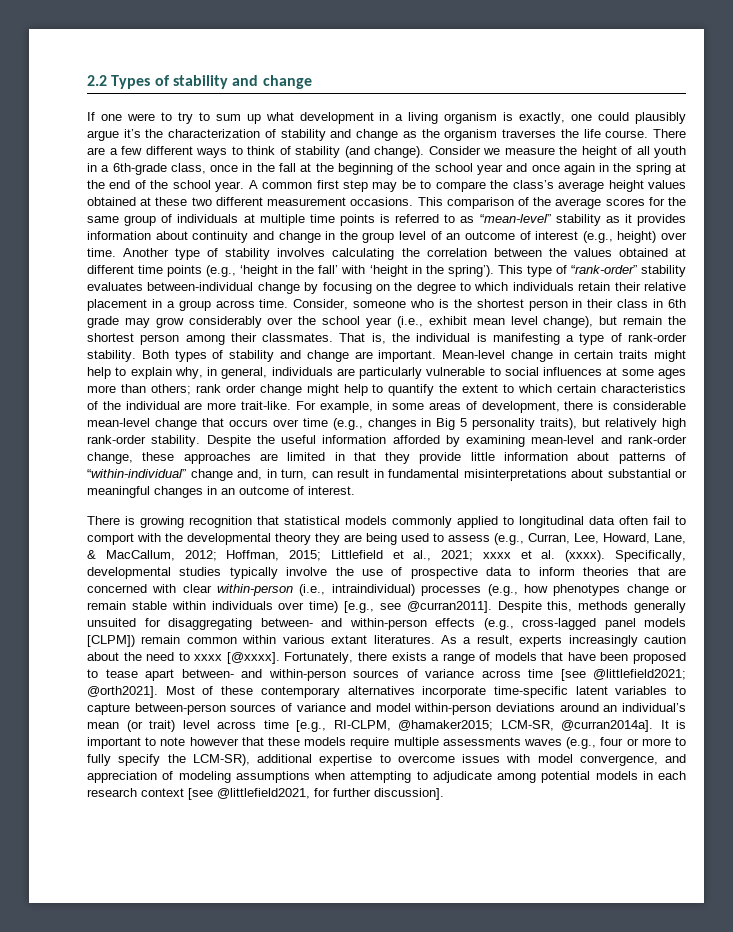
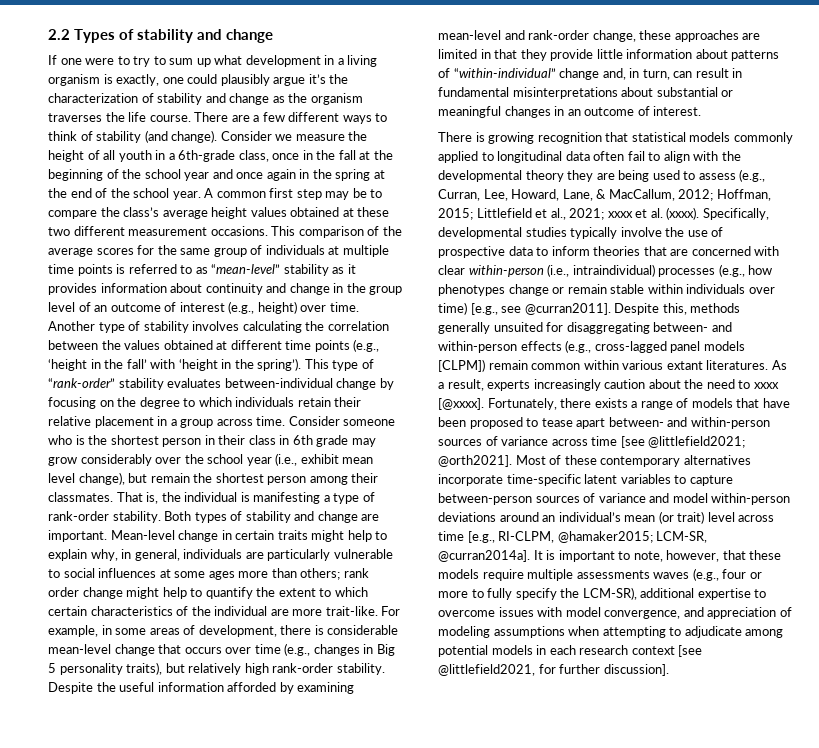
[293,299,349,310] Consider, -> [288,416,340,426] Consider
[87,533,134,545] comport -> [663,151,690,163] align
[160,737,239,746] note however -> [633,550,720,562] note, however,

